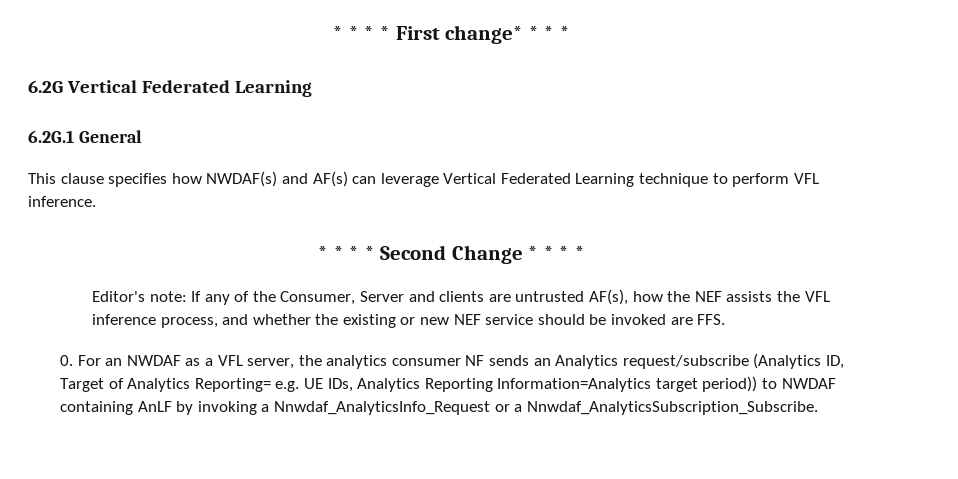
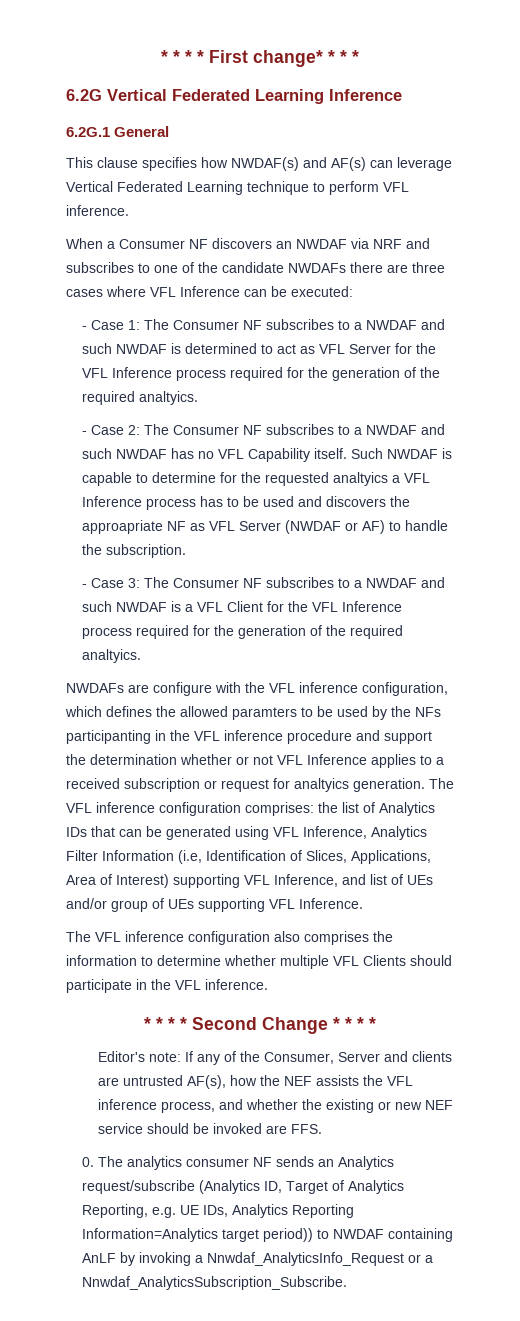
(313, 88) none -> [329,89,402,101] Inference
(96, 201) none -> [66,238,430,249] [66,262,445,273] [66,286,353,297] [81,319,445,330] [81,343,436,354] [81,367,440,381] [81,391,198,405] [81,424,445,435] [81,448,452,462] [81,472,430,486] [81,496,410,510] [81,520,448,534] [81,544,186,558] [81,577,445,588] [81,601,402,612] [81,625,403,639] [81,649,141,663] [66,682,448,696] [65,706,441,720] [66,730,432,744] [66,754,444,768] [66,778,454,792] [66,802,435,816] [66,826,427,840] [66,850,431,864] [66,874,433,888] [66,898,363,912] [66,931,393,945] [66,955,452,969] [66,979,268,993] // When a Consumer NF discovers an NWDAF via NRF and subscribes to one of the candidate NWDAFs there are three cases where VFL Inference can be executed: // - Case 1: The Consumer NF subscribes to a NWDAF and such NWDAF is determined to act as VFL Server for the VFL Inference process required for the generation of the required analtyics. // - Case 2: The Consumer NF subscribes to a NWDAF and such NWDAF has no VFL Capability itself. Such NWDAF is capable to determine for the requested analtyics a VFL Inference process has to be used and discovers the approapriate NF as VFL Server (NWDAF or AF) to handle the subscription. // - Case 3: The Consumer NF subscribes to a NWDAF and such NWDAF is a VFL Client for the VFL Inference process required for the generation of the required analtyics. // NWDAFs are configure with the VFL inference configuration, which defines the allowed paramters to be used by the NFs participanting in the VFL inference procedure and support the determination whether or not VFL Inference applies to a received subscription or request for analtyics generation. The VFL inference configuration comprises: the list of Analytics IDs that can be generated using VFL Inference, Analytics Filter Information (i.e, Identification of Slices, Applications, Area of Interest) supporting VFL Inference, and list of UEs and/or group of UEs supporting VFL Inference. // The VFL inference configuration also comprises the information to determine whether multiple VFL Clients should participate in the VFL inference.
[77,355,322,369] For an NWDAF as a VFL server, the -> [97,1156,123,1167] The
[194,378,271,392] Reporting= -> [81,1204,148,1218] Reporting,

